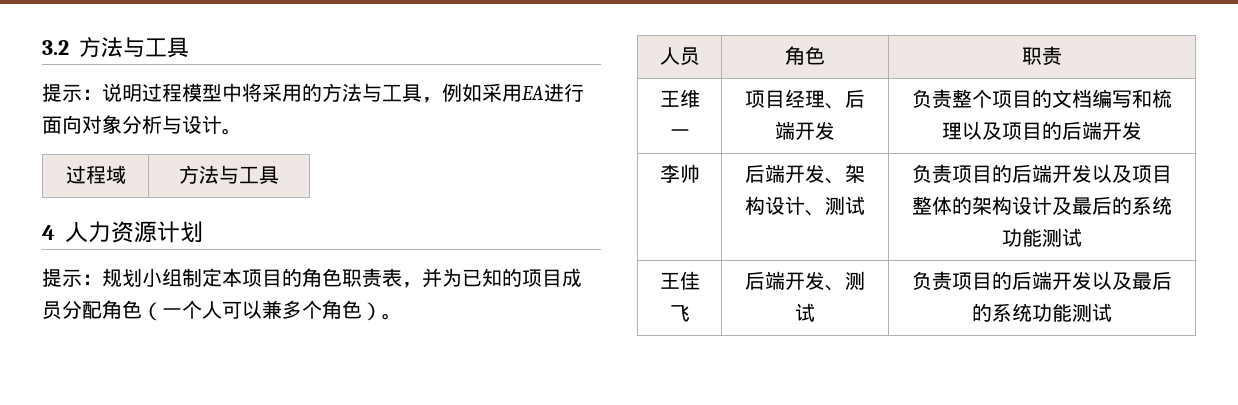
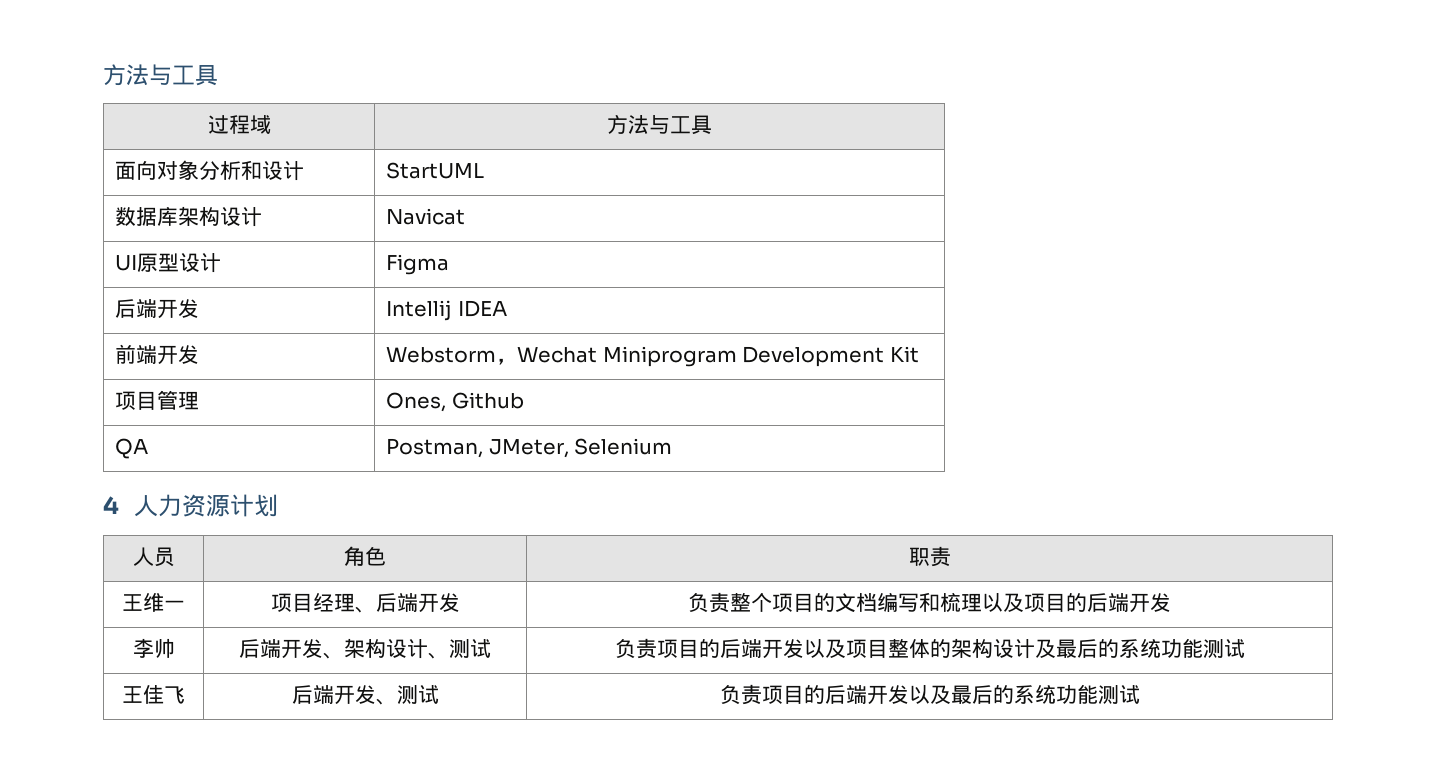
[42,37,189,58] [42,83,584,103] [42,115,242,135] [65,165,126,184] [179,165,279,184] [42,221,204,243] [42,268,582,288] [42,300,402,321] 3.2方法与工具 // 提示：说明过程模型中将采用的方法与工具，例如采用EA进行面向对象分析与设计。 // 过程域 | 方法与工具 // 4人力资源计划 // 提示：规划小组制定本项目的角色职责表，并为已知的项目成员分配角色（一个人可以兼多个角色）。 -> [103,64,218,86] [207,115,271,134] [607,114,712,135] [115,160,305,181] [386,162,485,179] [115,206,263,227] [386,208,466,225] [115,253,222,273] [386,254,450,275] [115,299,200,319] [386,300,508,321] [115,344,200,365] [386,346,919,367] [115,390,200,410] [386,392,524,412] [115,438,150,459] [386,438,673,458] [103,494,278,517] 方法与工具 // 过程域 | 方法与工具 // 面向对象分析和设计 | StartUML // 数据库架构设计 | Navicat // UI原型设计 | Figma // 后端开发 | Intellij IDEA // 前端开发 | Webstorm，Wechat Miniprogram Development Kit // 项目管理 | Ones, Github // QA | Postman, JMeter, Selenium // 4人力资源计划

